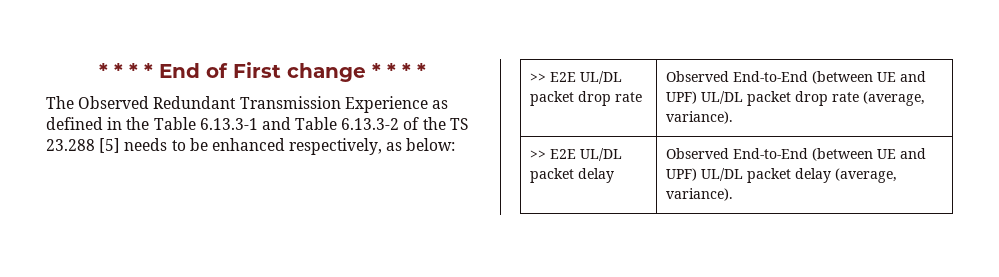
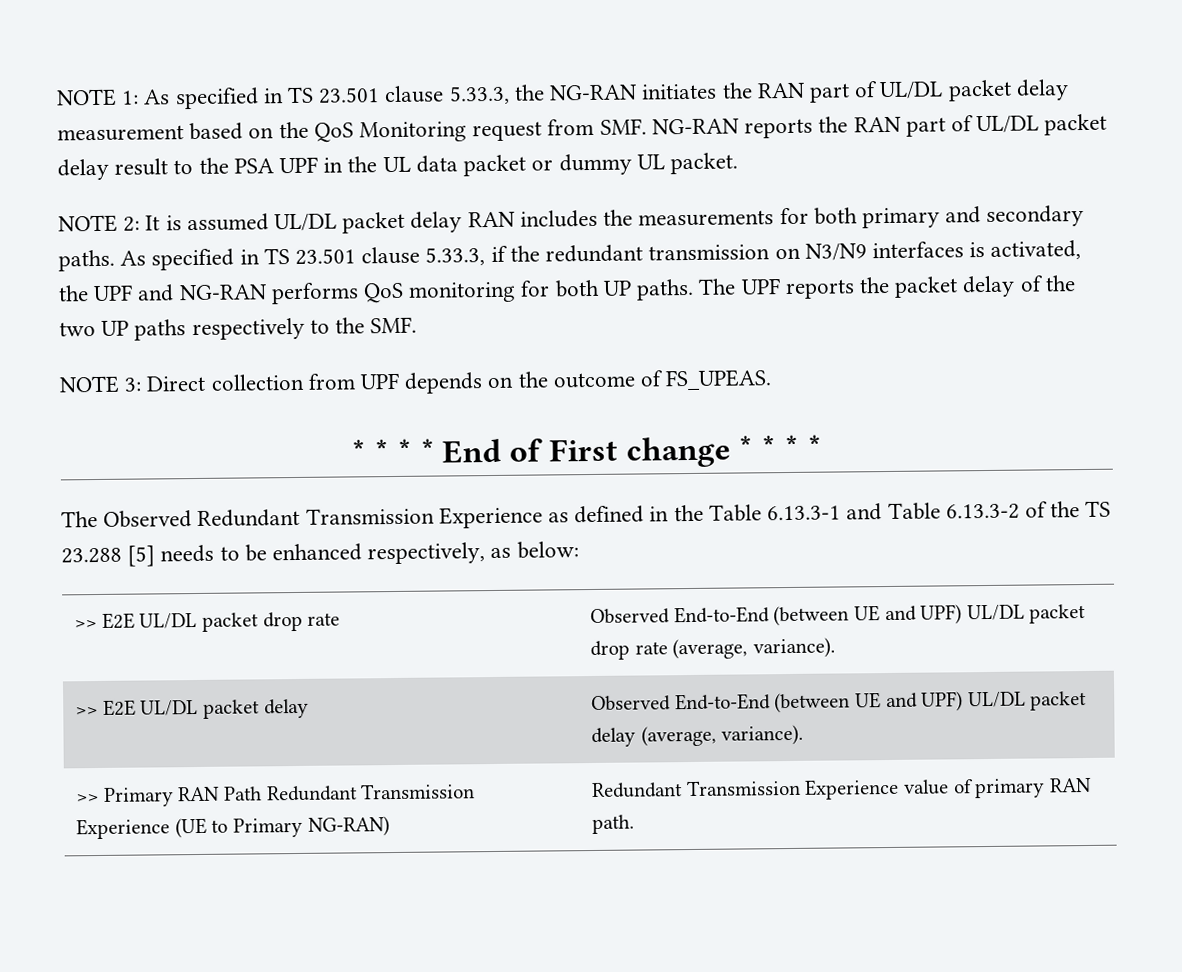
(99, 70) none -> [56,79,1069,110] [57,113,1108,143] [57,152,738,181] [58,204,1085,234] [58,240,1082,272] [58,275,1076,305] [59,316,418,341] [59,369,773,394] NOTE 1: As specified in TS 23.501 clause 5.33.3, the NG-RAN initiates the RAN part of UL/DL packet delay measurement based on the QoS Monitoring request from SMF. NG-RAN reports the RAN part of UL/DL packet delay result to the PSA UPF in the UL data packet or dummy UL packet. // NOTE 2: It is assumed UL/DL packet delay RAN includes the measurements for both primary and secondary paths. As specified in TS 23.501 clause 5.33.3, if the redundant transmission on N3/N9 interfaces is activated, the UPF and NG-RAN performs QoS monitoring for both UP paths. The UPF reports the packet delay of the two UP paths respectively to the SMF. // NOTE 3: Direct collection from UPF depends on the outcome of FS_UPEAS. //
(734, 194) none -> [76,783,476,807] [76,816,390,840] [592,777,1092,800] [592,814,636,835] // >> Primary RAN Path Redundant Transmission Experience (UE to Primary NG-RAN) | Redundant Transmission Experience value of primary RAN path.

